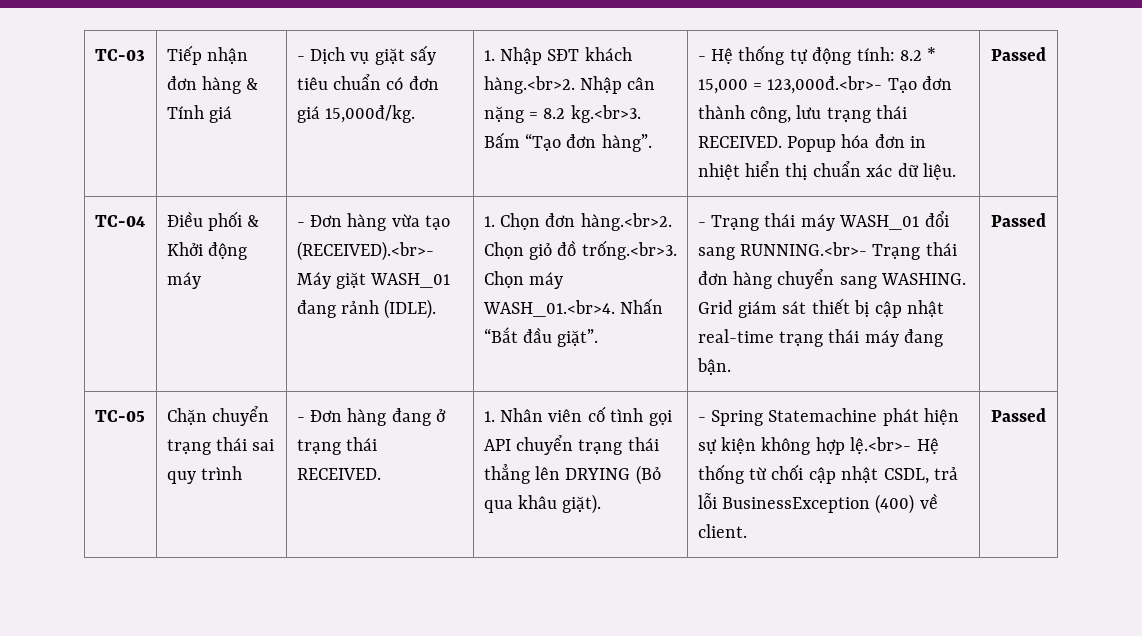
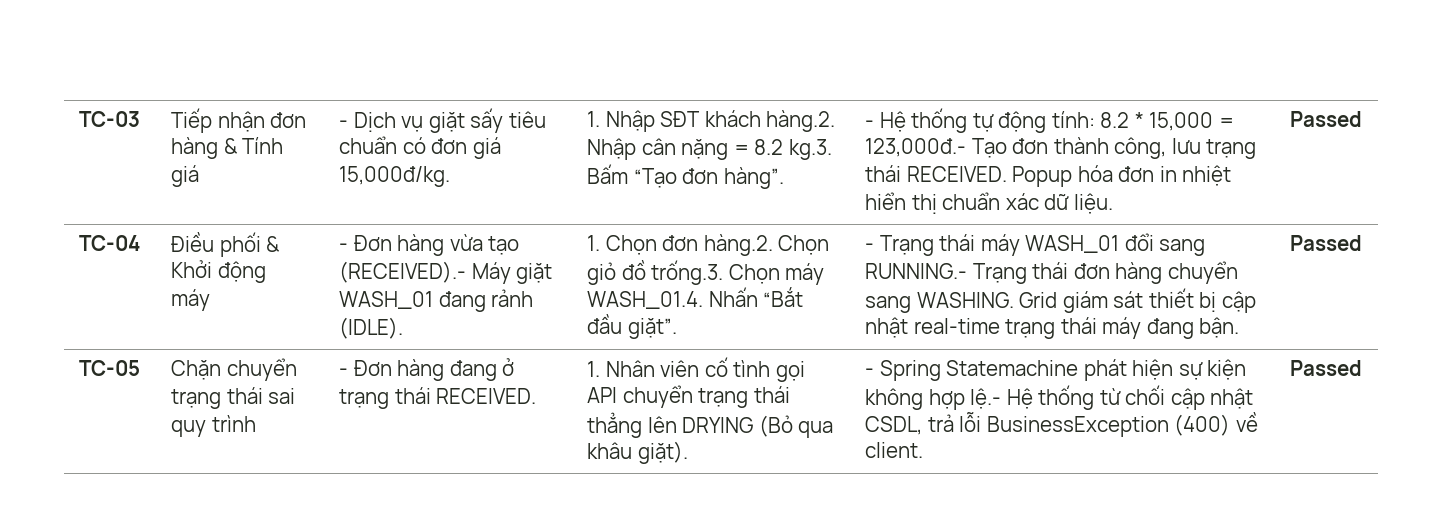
[483,76,575,94] hàng.<br>2. -> [766,110,836,132] hàng.2.
[570,105,641,123] kg.<br>3. -> [788,139,832,160] kg.3.
[767,76,883,94] 123,000đ.<br>- -> [865,138,967,157] 123,000đ.-
[296,241,434,261] (RECEIVED).<br>- -> [339,261,467,283] (RECEIVED).-
[580,213,672,231] hàng.<br>2. -> [703,234,773,256] hàng.2.
[581,240,677,260] trống.<br>3. -> [651,260,724,285] trống.3.
[482,300,615,317] WASH_01.<br>4. -> [587,291,704,309] WASH_01.4.
[740,242,868,256] RUNNING.<br>- -> [865,263,968,279] RUNNING.-
[850,437,912,454] lệ.<br>- -> [970,388,1002,409] lệ.-

